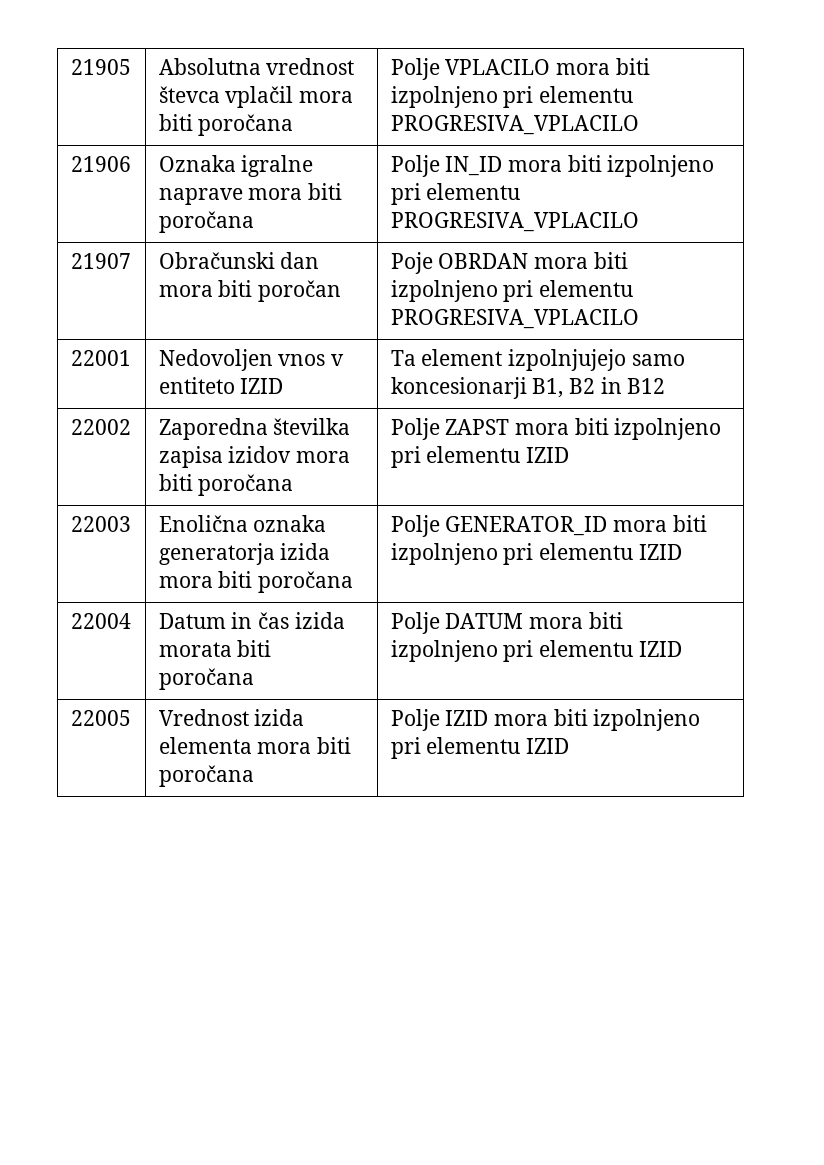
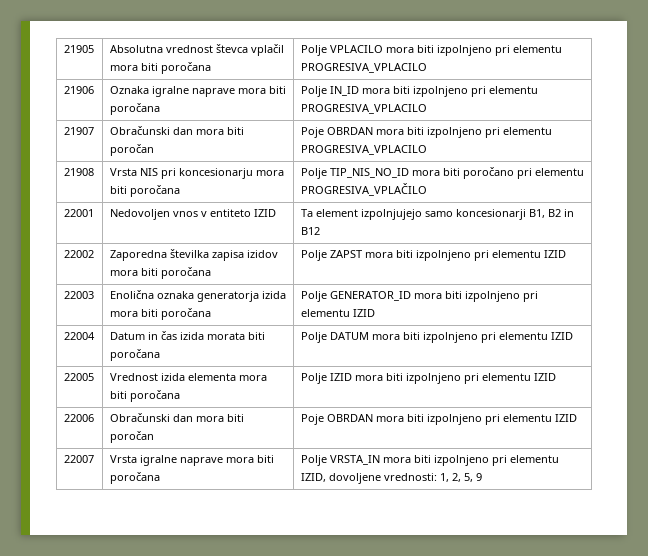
(639, 319) none -> [63,168,94,176] [109,168,284,179] [109,185,180,197] [300,167,584,179] [300,183,427,196] // 21908 | Vrsta NIS pri koncesionarju mora biti poročana | Polje TIP_NIS_NO_ID mora biti poročano pri elementu PROGRESIVA_VPLAČILO
(570, 746) none -> [63,414,94,422] [109,413,244,422] [109,431,154,443] [300,414,577,425] [63,455,94,463] [109,455,274,466] [109,472,160,484] [300,455,559,466] [300,473,482,484] // 22006 | Obračunski dan mora biti poročan | Poje OBRDAN mora biti izpolnjeno pri elementu IZID // 22007 | Vrsta igralne naprave mora biti poročana | Polje VRSTA_IN mora biti izpolnjeno pri elementu IZID, dovoljene vrednosti: 1, 2, 5, 9

